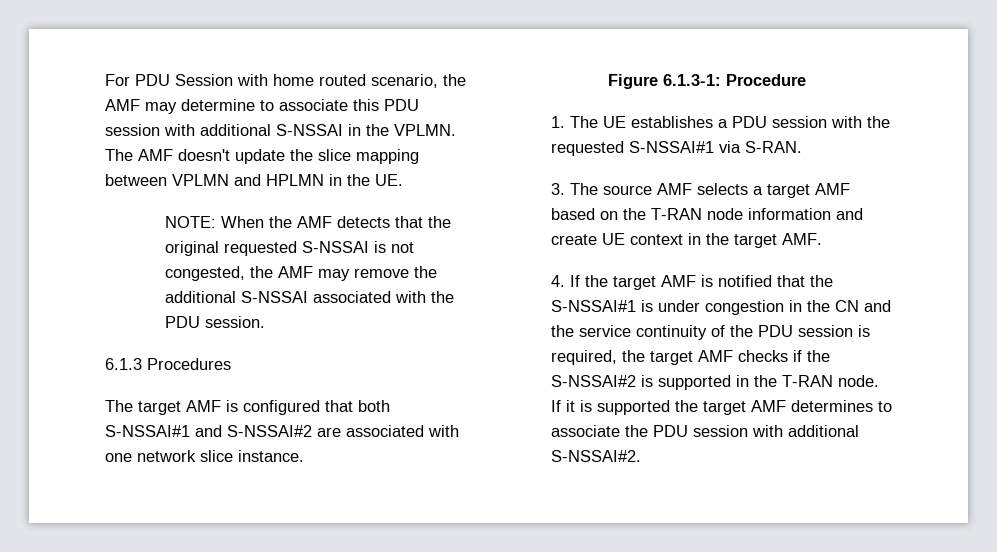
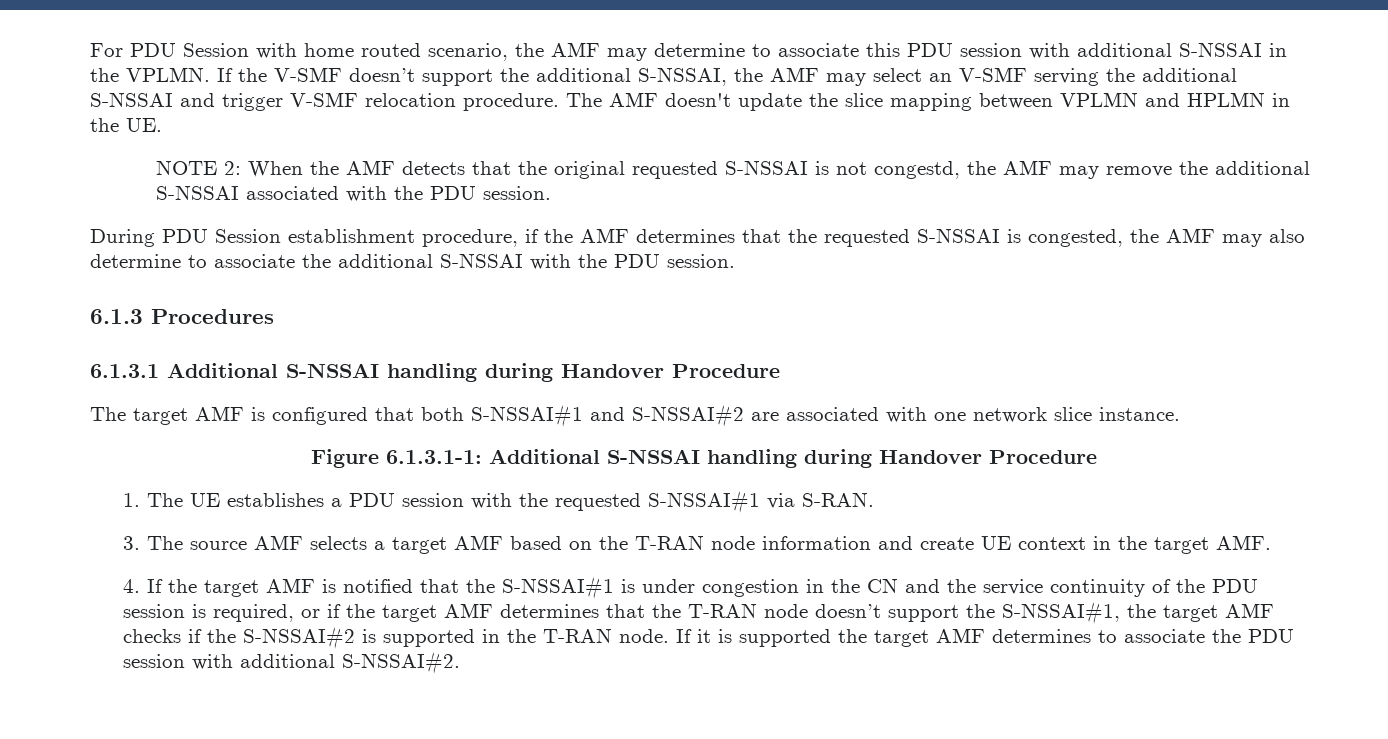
(456, 130) none -> [217,67,1237,86] [90,92,559,111] If the V-SMF doesn’t support the additional S-NSSAI, the AMF may select an V-SMF serving the additional S-NSSAI and trigger V-SMF relocation procedure.
[164,216,216,228] NOTE: -> [155,160,241,175] NOTE 2:
[164,266,245,281] congested, -> [873,161,960,179] congestd,
[105,358,231,370] 6.1.3 Procedures -> [90,228,1305,247] [90,253,735,270] [90,309,274,324] [90,363,780,382] During PDU Session establishment procedure, if the AMF determines that the requested S-NSSAI is congested, the AMF may also determine to associate the additional S-NSSAI with the PDU session. // 6.1.3 Procedures // 6.1.3.1 Additional S-NSSAI handling during Handover Procedure
[662,74,721,86] 6.1.3-1: -> [386,449,982,468] 6.1.3.1-1: Additional S-NSSAI handling during Handover
(617, 357) none -> [300,601,1120,624] or if the target AMF determines that the T-RAN node doesn’t support the S-NSSAI#1,

